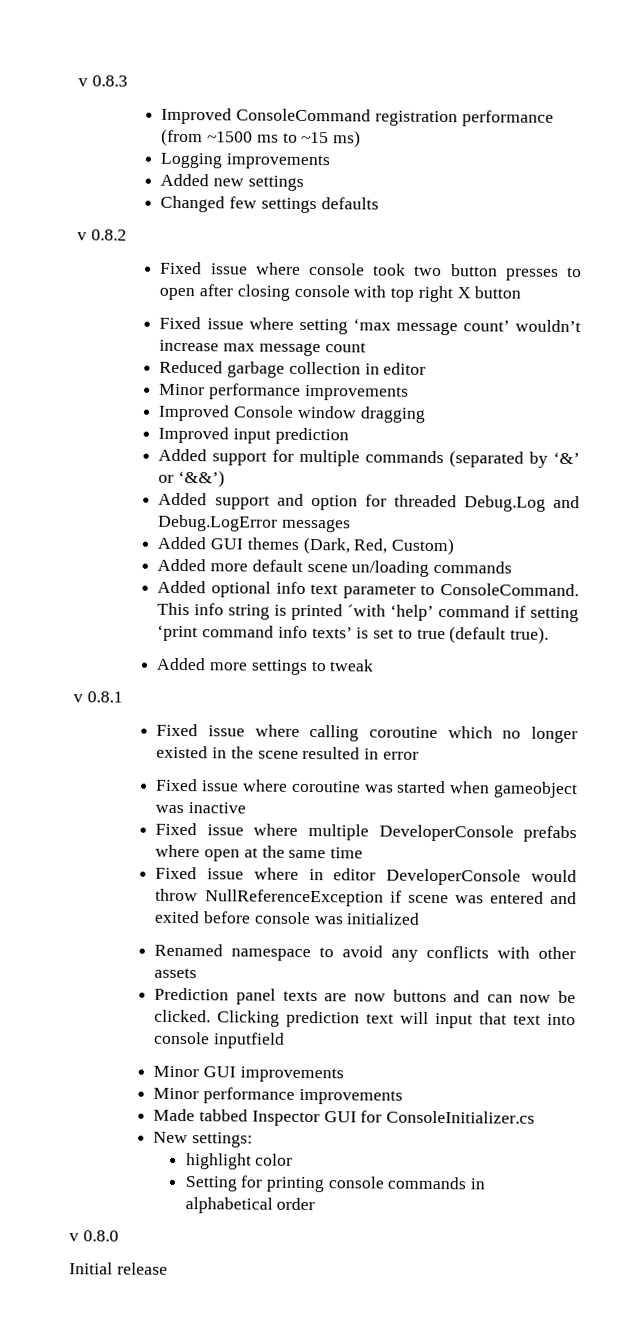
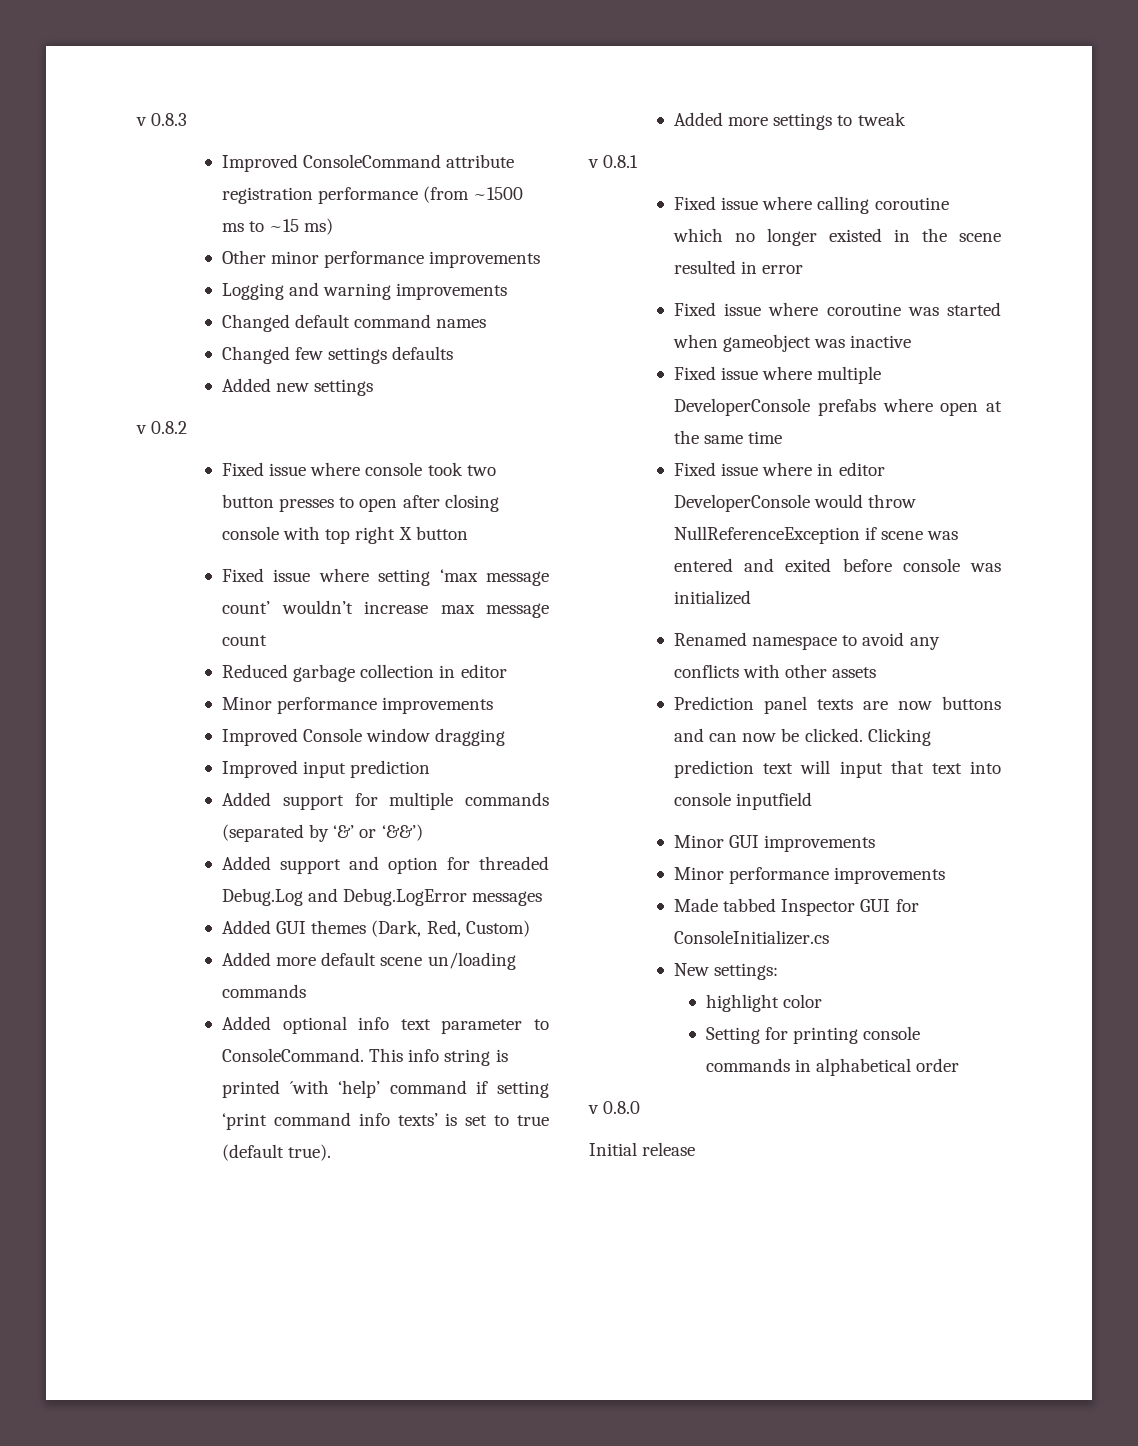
(372, 115) none -> [446,154,515,168] attribute
[160,152,332,170] [160,173,304,191] Logging improvements // Added new settings -> [222,250,541,268] [222,282,508,300] [222,314,487,332] Other minor performance improvements // Logging and warning improvements // Changed default command names
(379, 203) none -> [222,378,374,396] // Added new settings

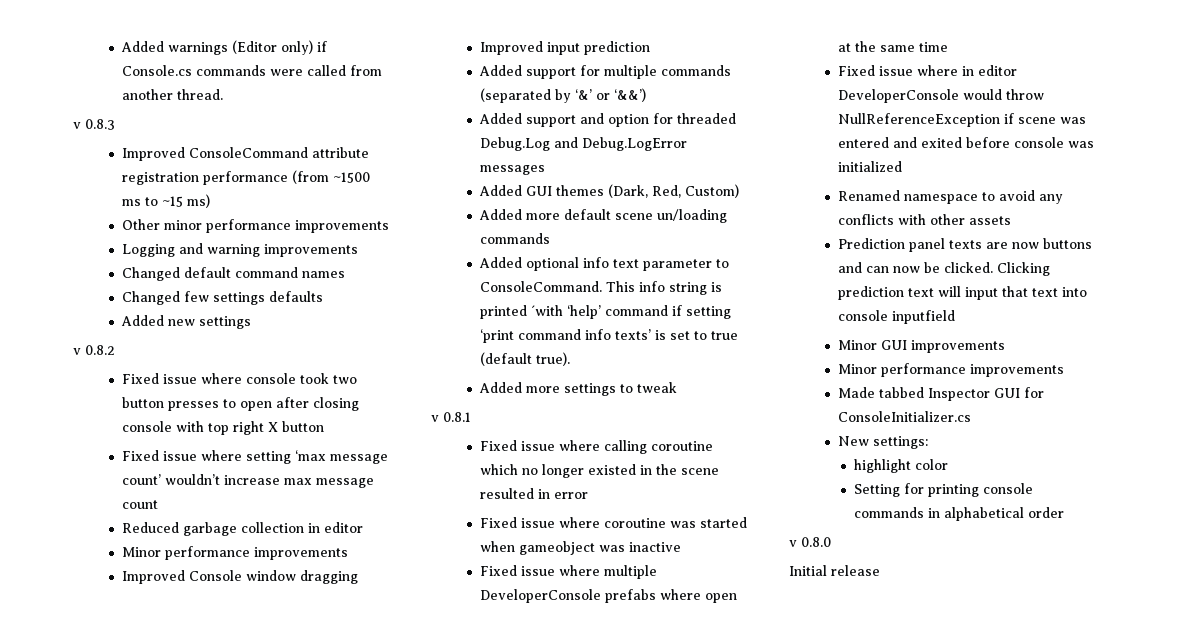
(136, 121) none -> [120,40,327,55] [121,65,382,76] [121,89,223,100] Added warnings (Editor only) if Console.cs commands were called from another thread. //

